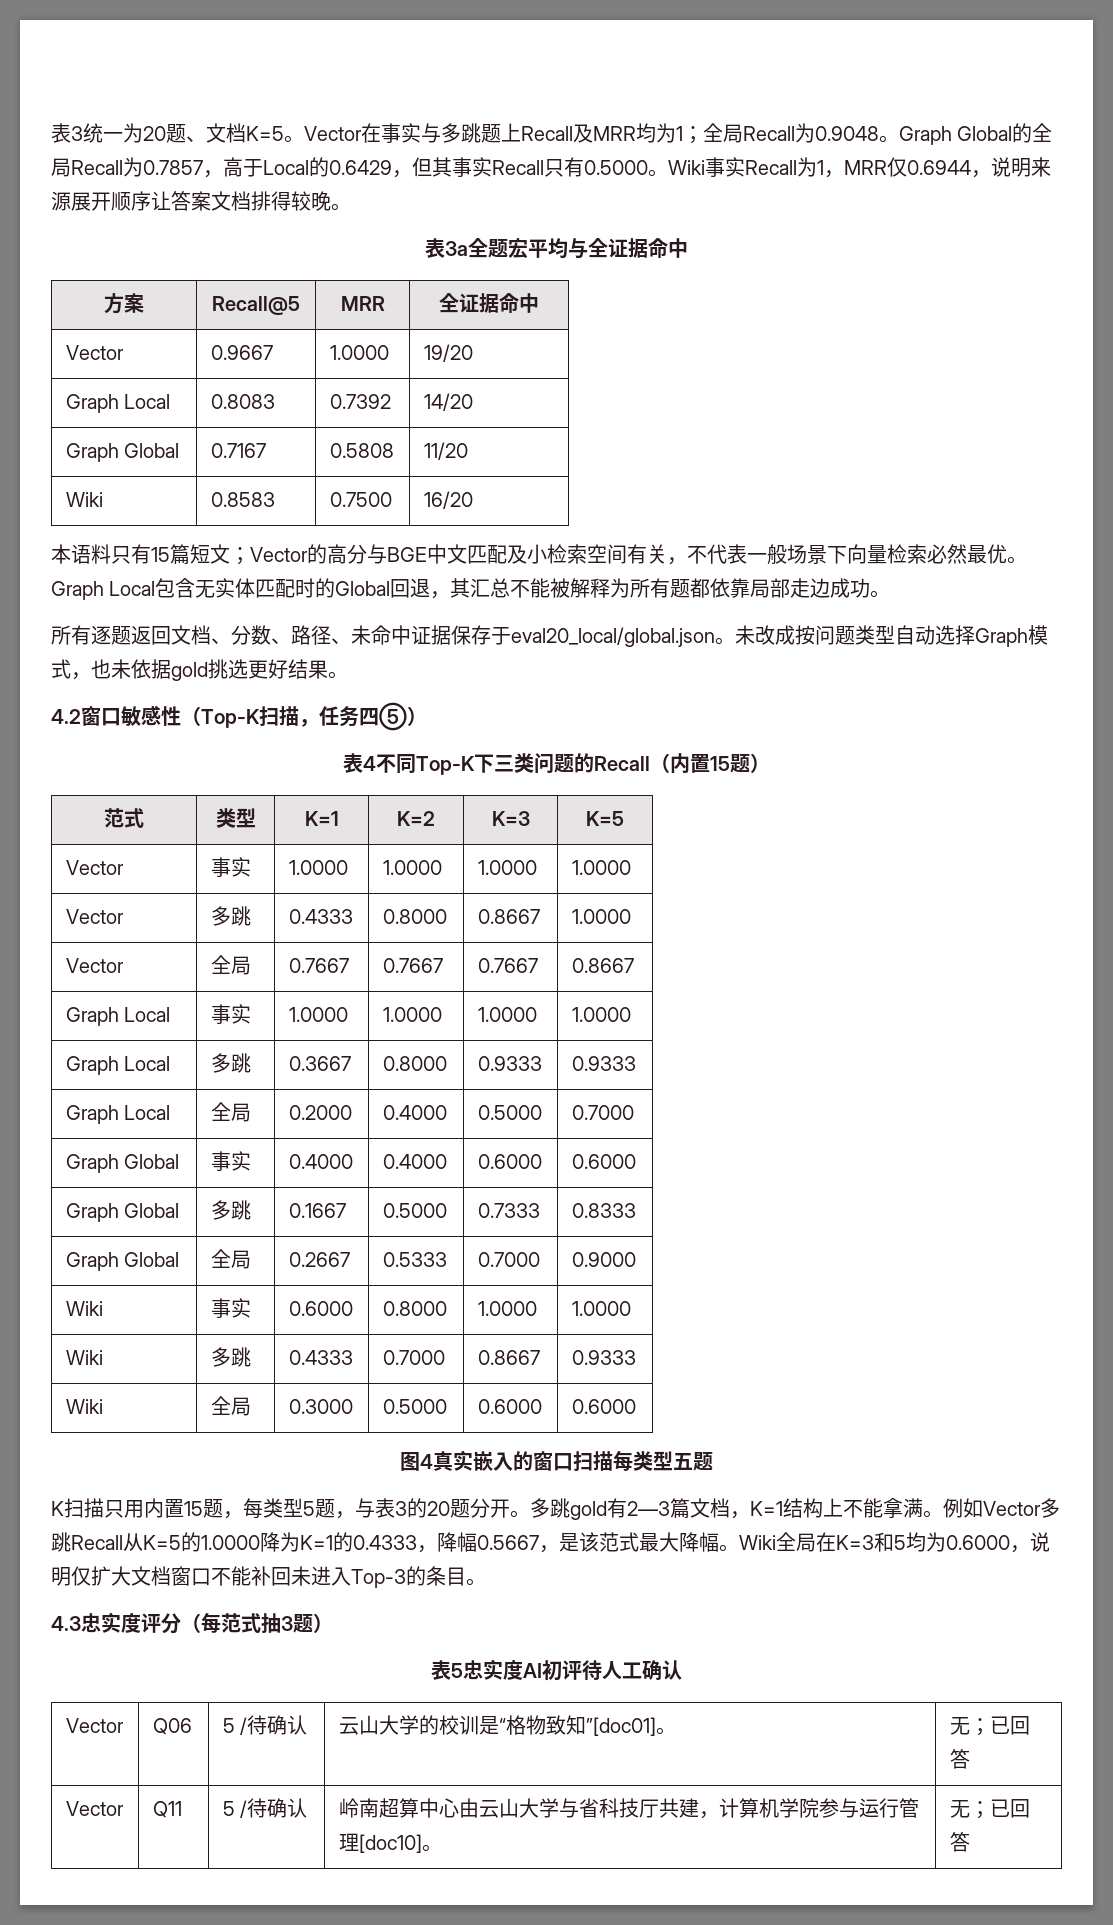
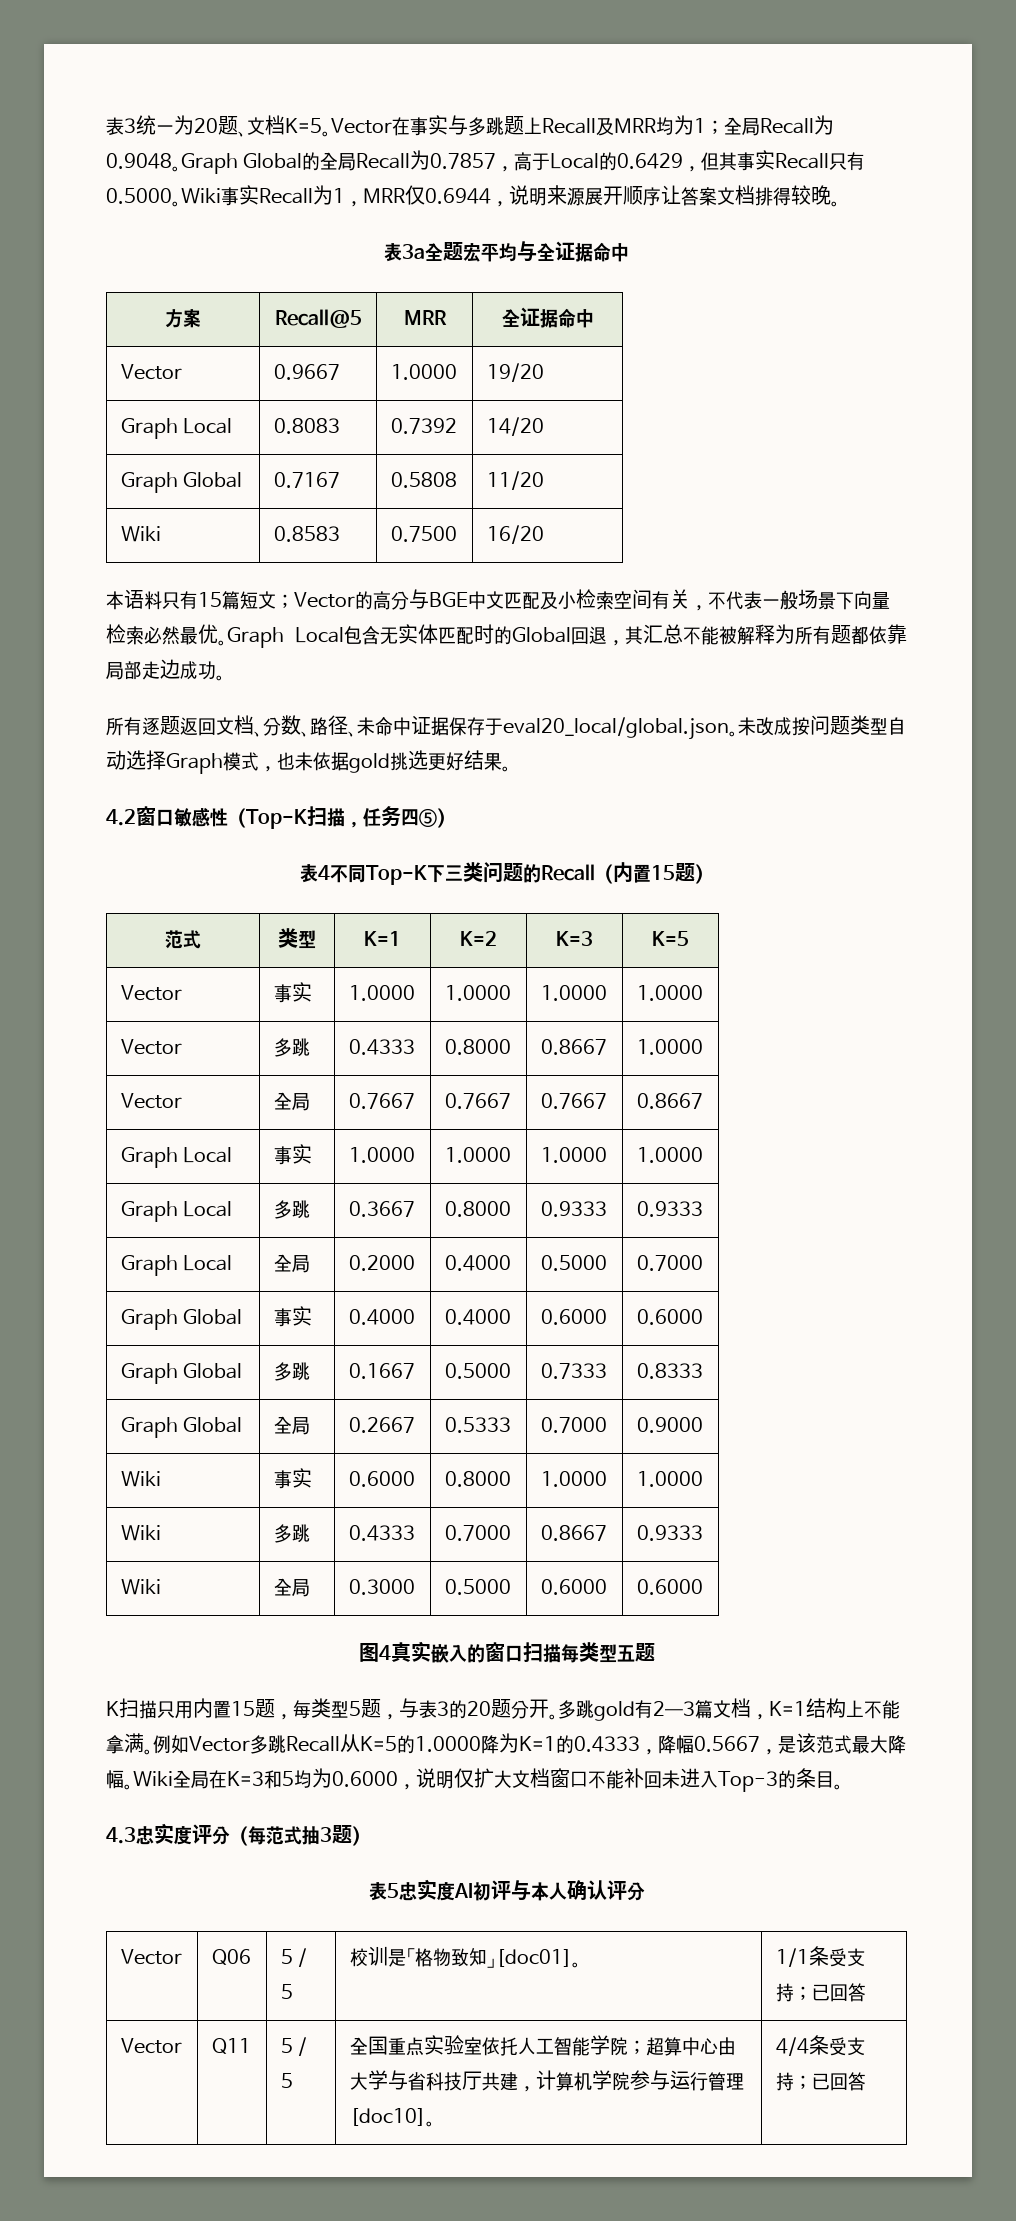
[582,1660,682,1680] 待人工确认 -> [510,1880,645,1901] 与本人确认评分
[247,1715,308,1735] [338,1715,506,1735] 待确认 | 云山大学的校训是“ -> [280,1984,293,1999] [349,1946,415,1967] 5 | 校训是「
[585,1717,676,1736] [949,1717,970,1735] ”[doc01]。 | 无 -> [486,1949,581,1968] [775,1946,865,1967] [775,1983,794,2002] 」[doc01]。 | 1/1条受支持
[247,1798,308,1818] [338,1798,379,1818] 待确认 | 岭南 -> [280,2073,293,2088] [349,2035,646,2056] 5 | 全国重点实验室依托人工智能学院；
[478,1798,519,1818] 云山 -> (736, 2046) none
[949,1800,970,1818] 无 -> [775,2035,865,2056] [775,2072,794,2091] 4/4条受支持

